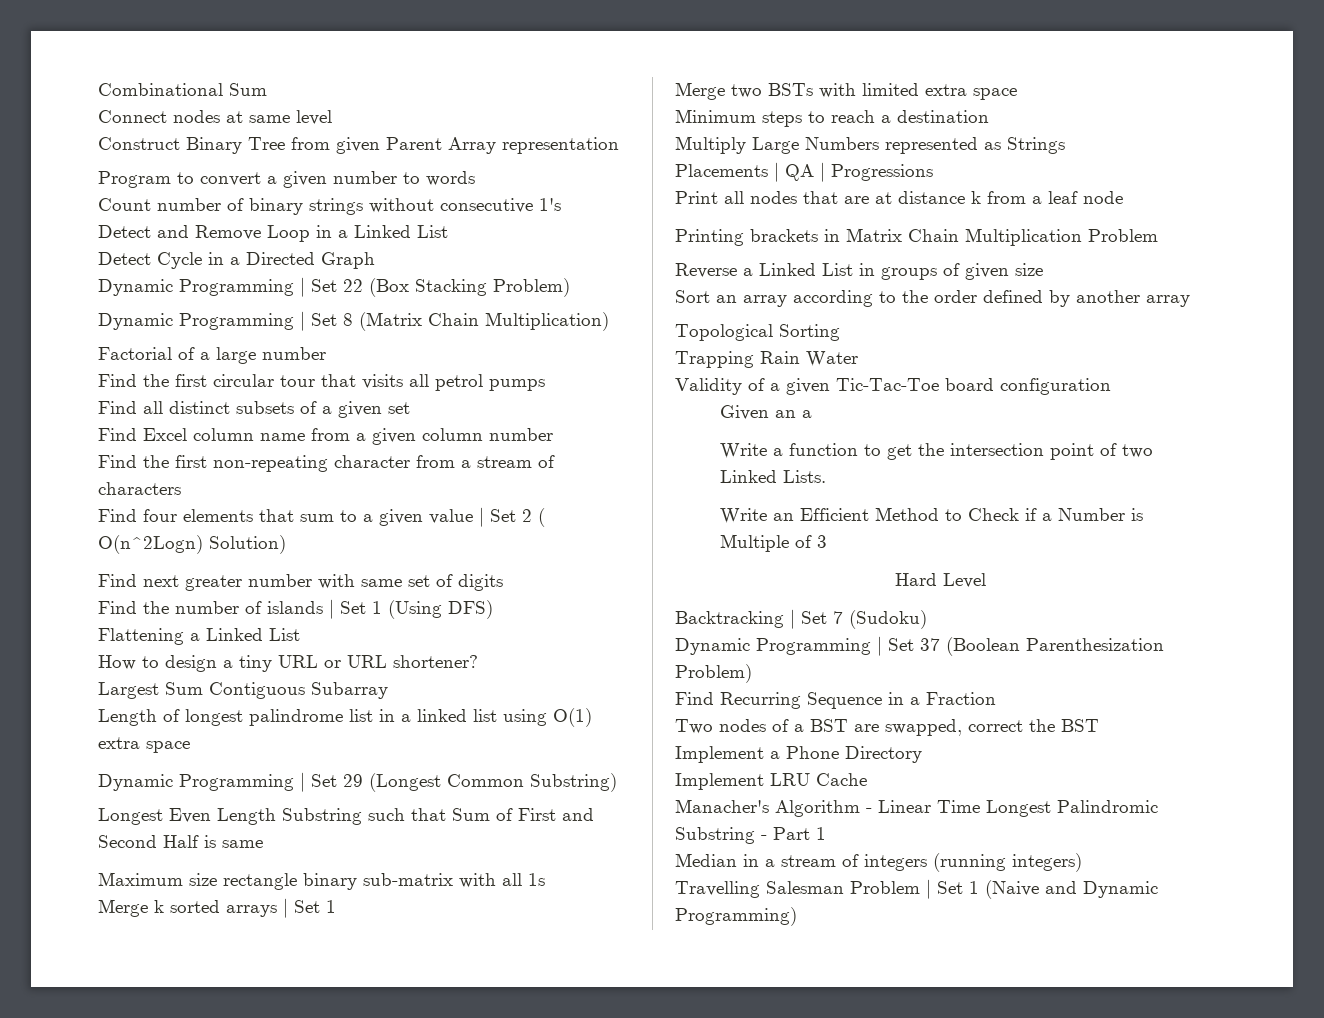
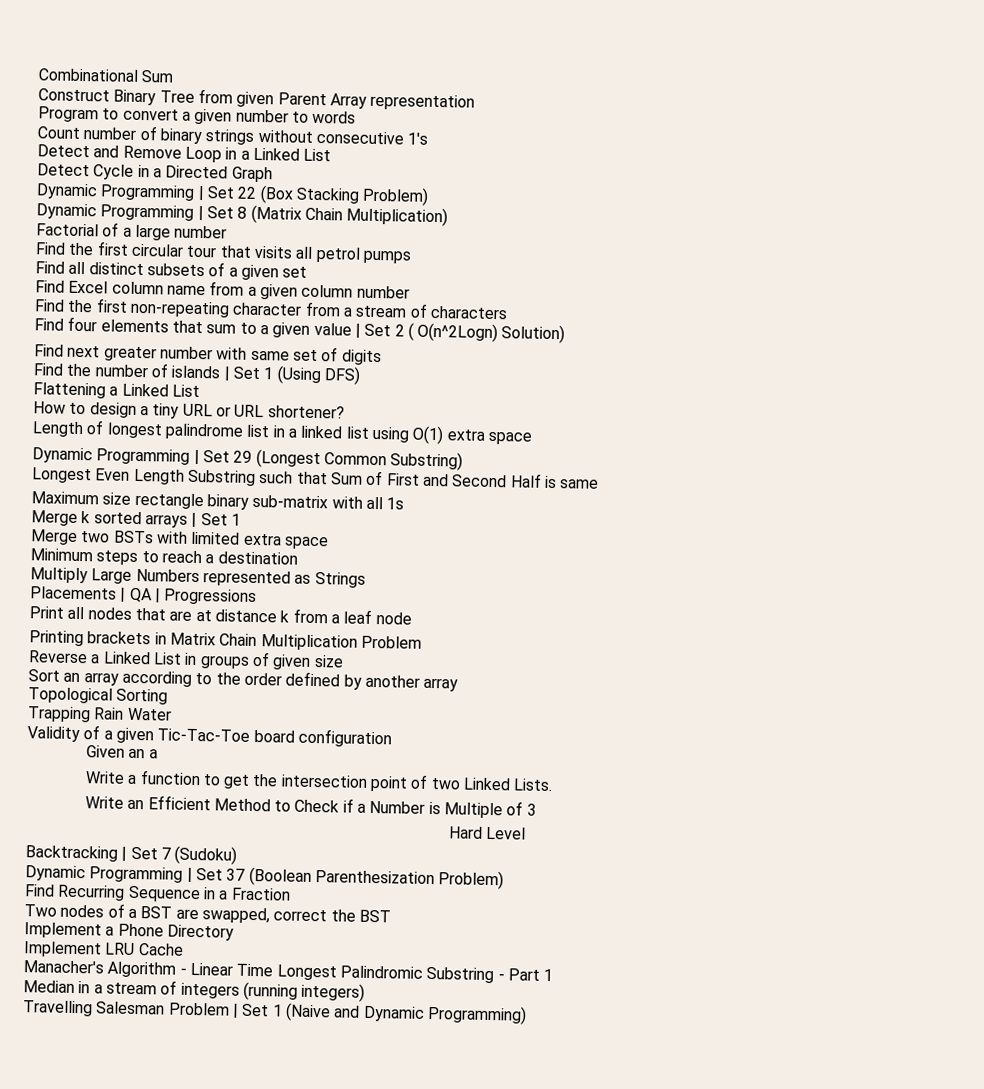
[98,110,332,125] // Connect nodes at same level -> (174, 76) none
[98,682,388,699] // Largest Sum Contiguous Subarray -> (345, 412) none

